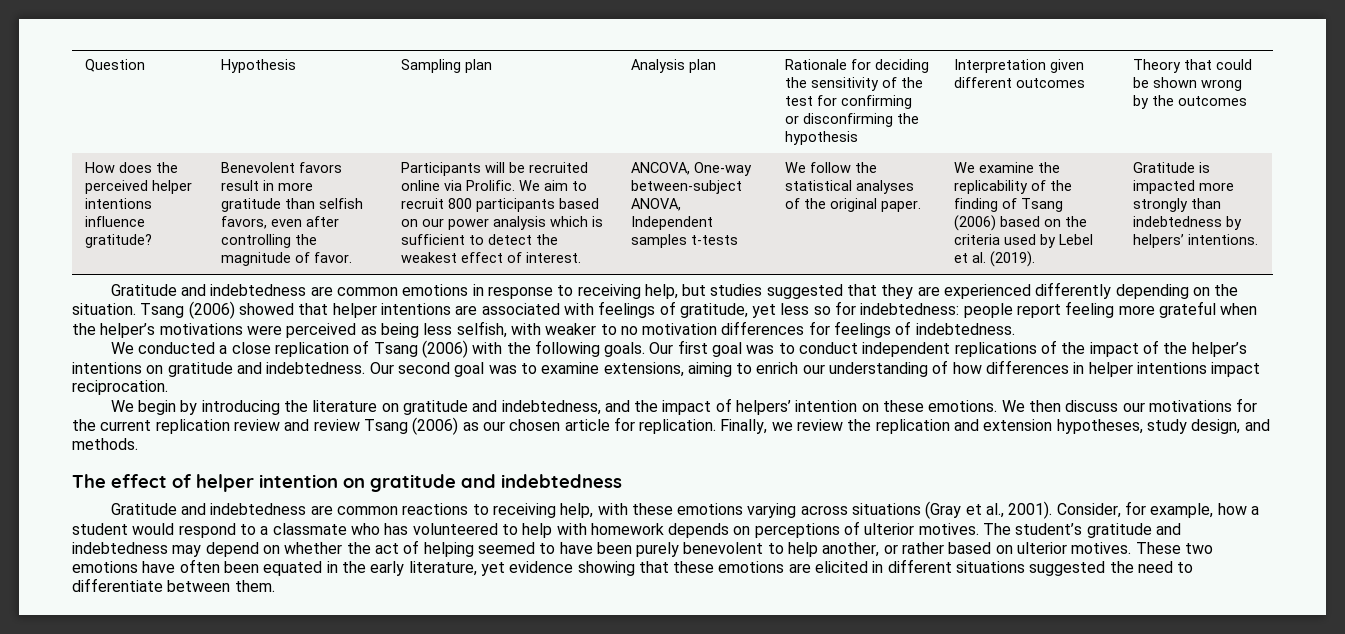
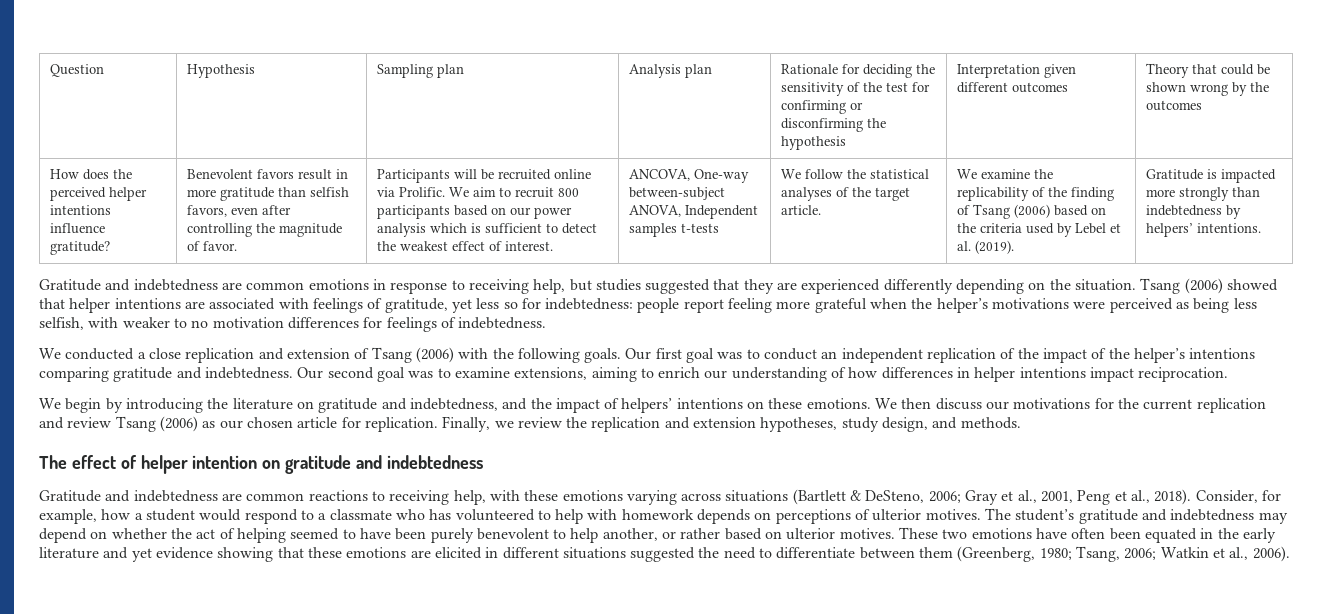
[829,198,921,212] original paper. -> [874,187,910,201] [780,205,821,215] target article.
(349, 349) none -> [258,348,350,360] and extension
[862,342,1037,357] independent replications -> [821,348,997,363] an independent replication
[146,365,164,374] on -> [39,367,109,382] comparing
[795,400,858,412] intention -> [676,398,743,409] intentions
[233,419,280,431] review -> (1266, 405) none
[925,501,1053,519] (Gray et al., 2001). -> [792,489,1192,505] (Bartlett & DeSteno, 2006; Gray et al., 2001, Peng et al., 2018).
[408,561,477,576] literature, -> [39,547,129,559] literature and
[234,580,275,592] them. -> [919,546,1290,562] them (Greenberg, 1980; Tsang, 2006; Watkin et al., 2006).

